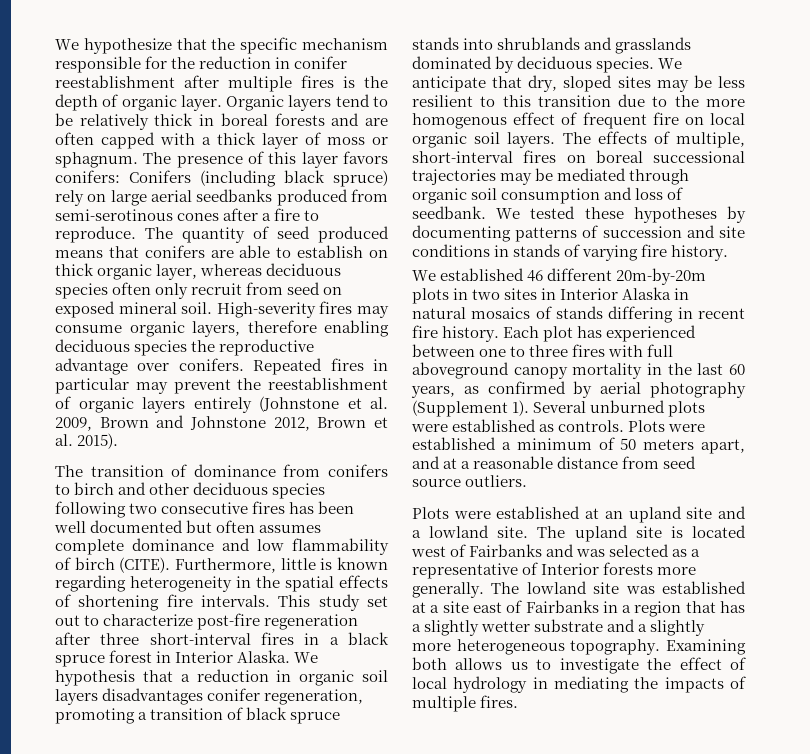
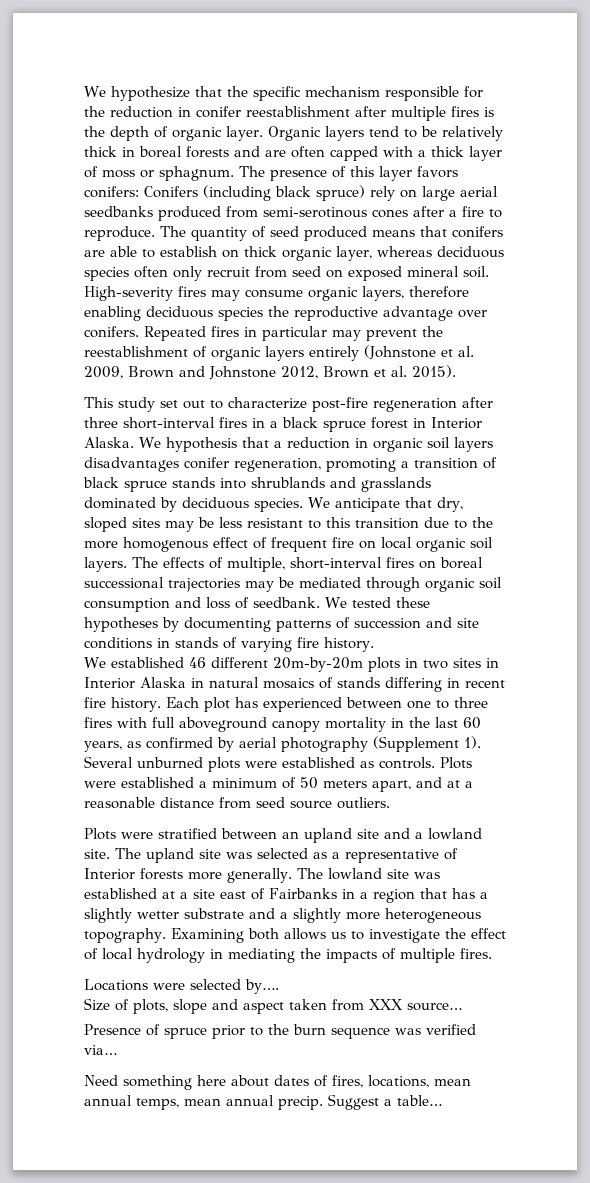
[55,464,388,477] [55,482,326,499] [55,501,355,518] [54,520,322,533] [55,538,389,555] [55,557,388,573] [55,575,388,592] [55,594,270,611] The transition of dominance from conifers to birch and other deciduous species following two consecutive fires has been well documented but often assumes complete dominance and low flammability of birch (CITE). Furthermore, little is known regarding heterogeneity in the spatial effects of shortening fire intervals. -> (456, 371) none
[412,95,473,107] resilient -> [247,518,303,528] resistant
[496,506,600,519] established at -> [158,828,277,839] stratified between
[670,525,746,538] [411,544,575,557] is located west of Fairbanks and -> (221, 854) none
(519, 701) none -> [84,979,279,994] [84,998,462,1014] [84,1024,476,1039] [84,1045,117,1055] [84,1075,471,1090] [84,1094,442,1110] // Locations were selected by…. // Size of plots, slope and aspect taken from XXX source… // Presence of spruce prior to the burn sequence was verified via… // Need something here about dates of fires, locations, mean annual temps, mean annual precip. Suggest a table…

